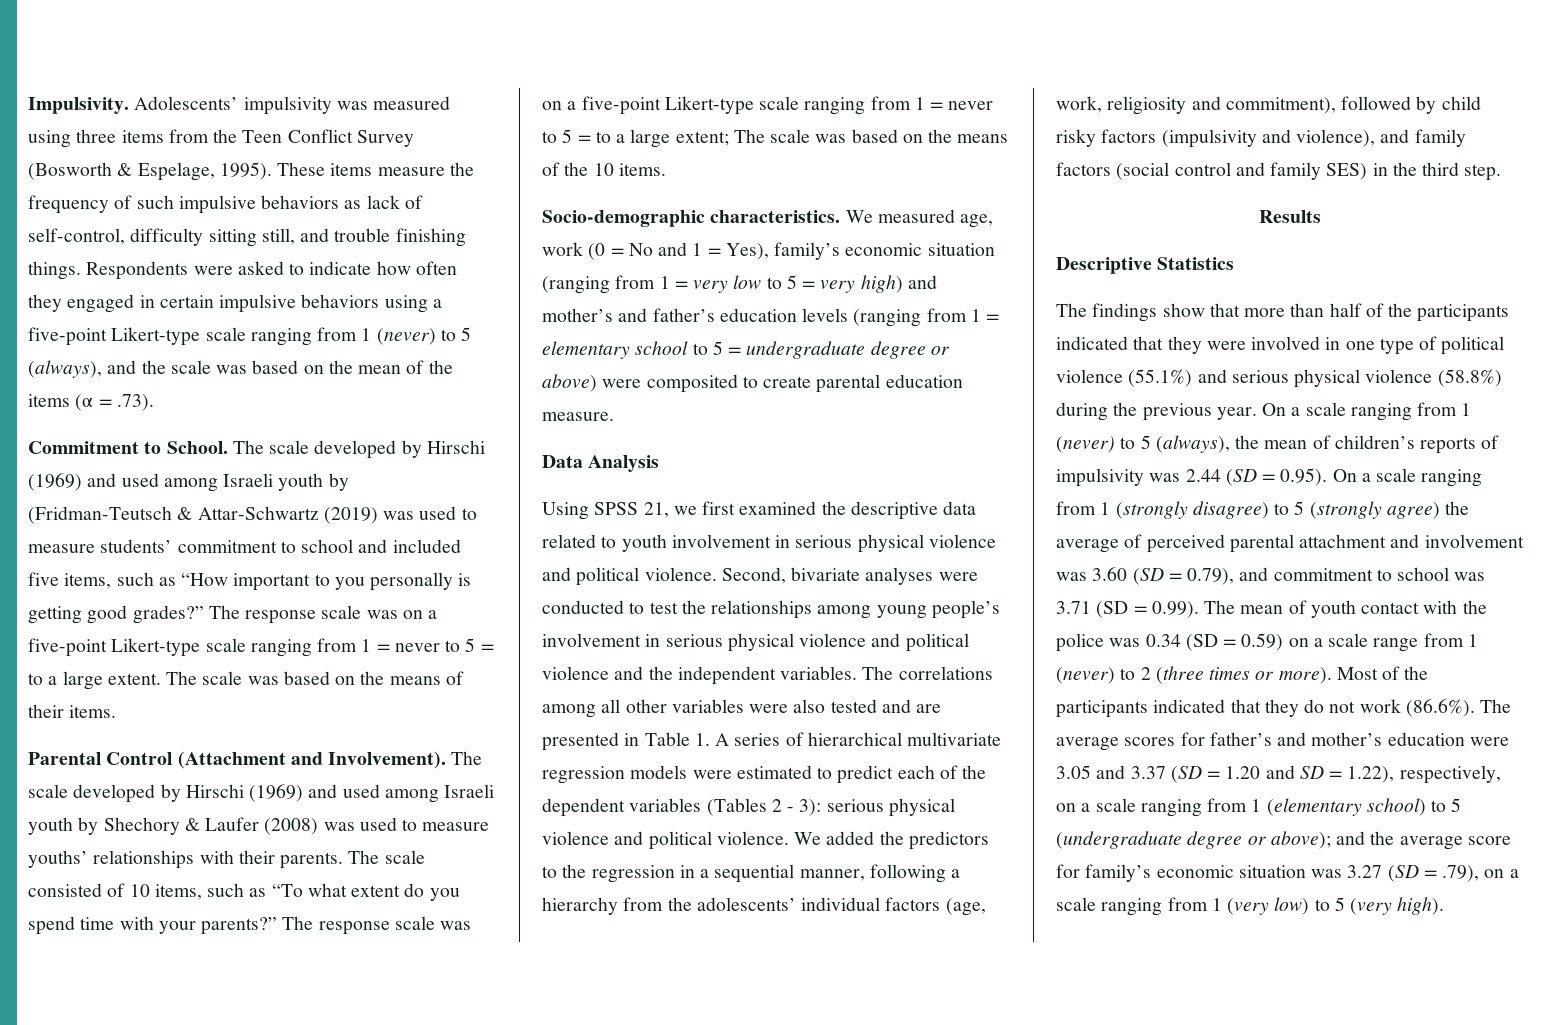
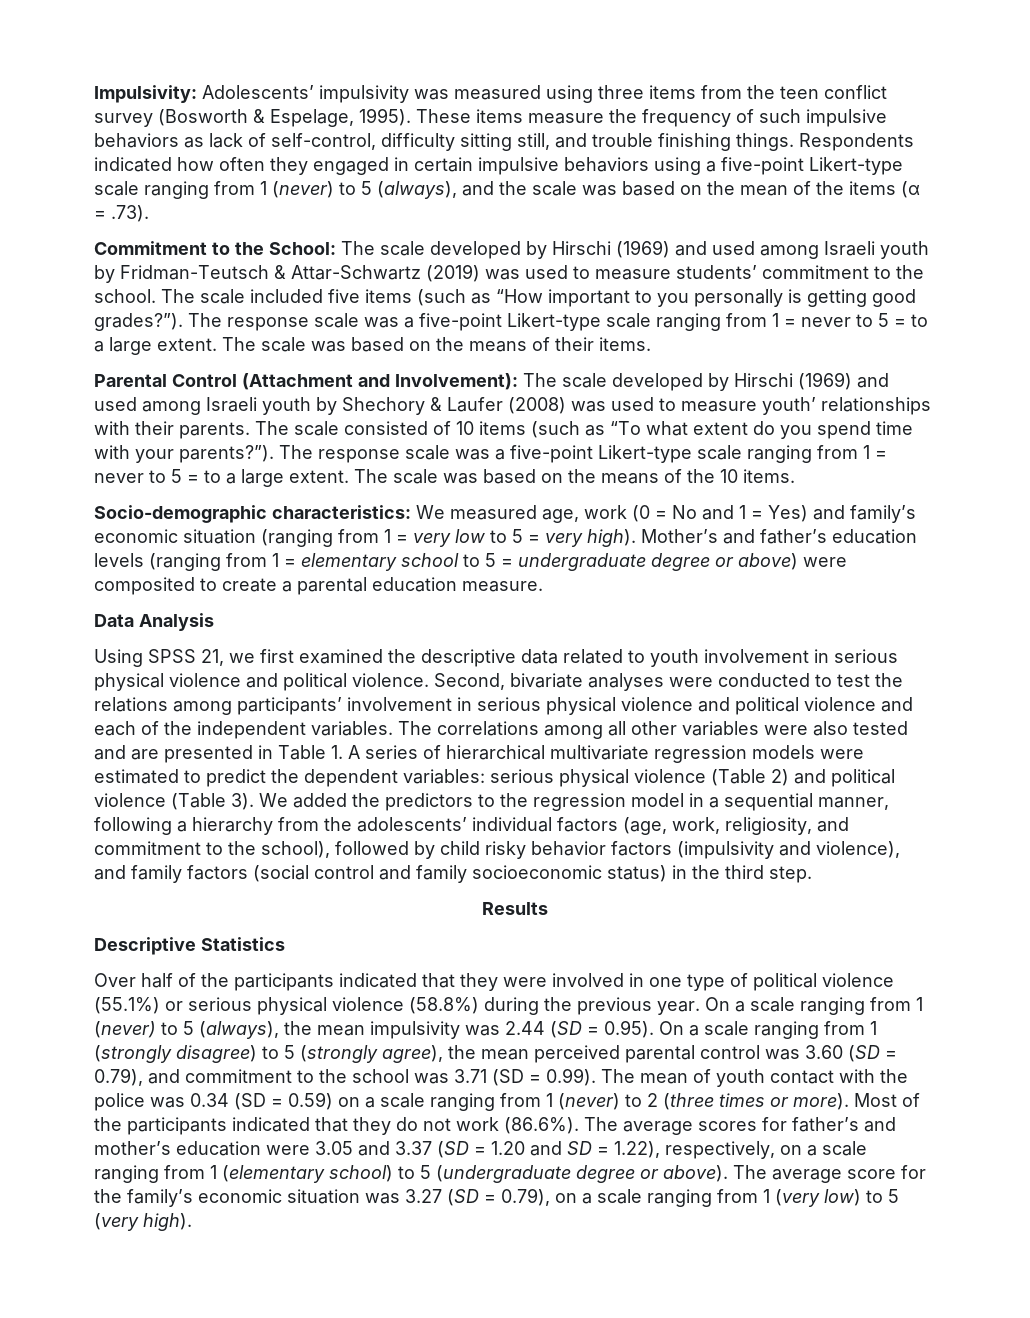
[28,97,129,114] Impulsivity. -> [94,85,197,103] Impulsivity:
[242,129,414,147] Teen Conflict Survey -> [780,85,887,99] [94,113,153,127] teen conflict survey
[193,261,372,275] were asked to indicate -> [94,157,172,172] indicated
[166,441,228,454] School. -> [235,242,336,255] the School:
[28,506,172,524] (Fridman-Teutsch -> [120,265,269,280] Fridman-Teutsch
[301,539,461,553] [28,572,154,589] school and included five items, such -> [896,265,924,279] [94,289,466,306] the school. The scale included five items (such
[132,605,423,624] grades?” The response scale was on -> [94,313,399,331] grades?”). The response scale was
[328,751,447,769] Involvement). -> [395,373,518,390] Involvement):
[28,850,88,868] youths’ -> [762,397,816,415] youth’
[154,883,245,900] items, such -> [479,421,580,438] items (such
[201,916,472,935] [542,101,562,110] parents?” The response scale was on -> [179,445,490,463] parents?”). The response scale was
[675,131,729,146] extent; -> [289,470,349,483] extent.
[710,210,841,223] characteristics. -> [272,505,411,519] characteristics:
[725,243,769,260] Yes), -> [768,505,845,522] Yes) and
[860,275,937,293] [542,308,613,322] high) and mother’s -> [587,529,718,547] high). Mother’s
(812, 382) none -> [282,581,292,592] a
[711,600,1000,619] relationships among young people’s -> [94,697,342,715] relations among participants’
(644, 673) none -> [94,721,159,736] each of
[897,765,987,779] [542,798,955,817] [542,831,789,850] each of the dependent variables (Tables 2 - 3): serious physical violence and political violence. -> [271,769,895,787] [94,793,254,810] the dependent variables: serious physical violence (Table 2) and political violence (Table 3).
(675, 874) none -> [631,793,684,807] model
[1107,96,1336,115] religiosity and commitment), -> [725,817,849,835] [94,841,330,858] religiosity, and commitment to the school),
(1096, 138) none -> [531,841,606,856] behavior
[1326,163,1368,180] SES) -> [472,865,667,882] socioeconomic status)
[1056,303,1325,322] The findings show that more than -> [94,973,136,987] Over
[1197,369,1227,383] and -> [165,1001,183,1011] or
[1312,435,1500,454] of children’s reports of -> (365, 1030) none
[1386,501,1470,519] [1056,534,1524,553] agree) the average of perceived parental attachment and involvement -> [382,1045,760,1063] agree), the mean perceived parental control
(1392, 575) none -> [319,1069,347,1083] the
[1373,638,1419,652] range -> [430,1093,495,1111] ranging
[1270,831,1395,849] above); and the -> [663,1165,767,1182] above). The
(1080, 871) none -> [94,1189,122,1203] the
[1442,865,1480,882] .79), -> [501,1188,550,1206] 0.79),

